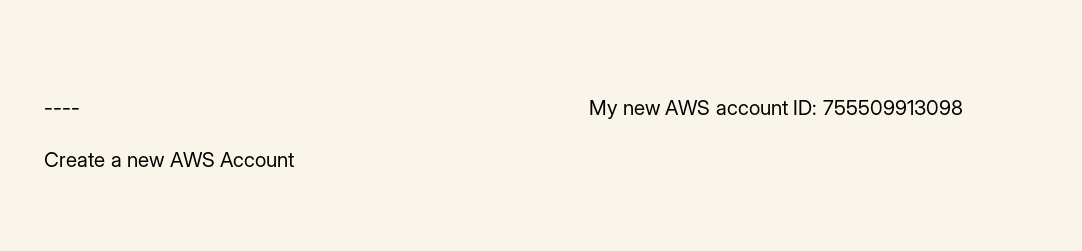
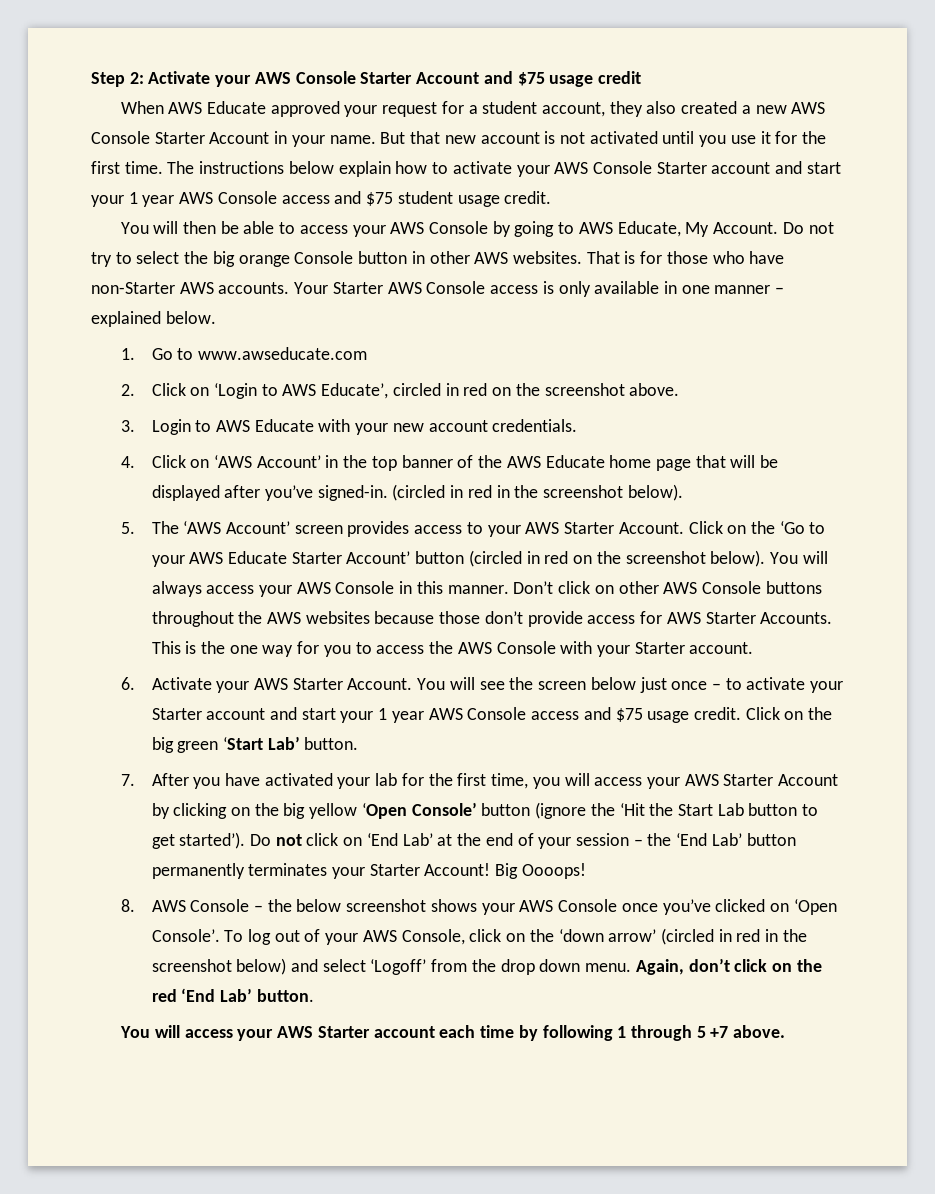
[44,108,80,115] [44,152,105,167] ---- // Create -> [91,71,641,87] [120,101,738,117] Step 2: Activate your AWS Console Starter Account and $75 usage credit // When AWS Educate approved your request for a student account, they also created
[220,152,295,167] [589,100,964,119] Account // My new AWS account ID: 755509913098 -> [91,131,827,147] [91,161,841,177] [91,191,552,207] [120,221,834,237] [91,251,785,267] [91,281,785,297] [91,311,216,327] [121,347,368,360] [121,383,680,399] [121,419,578,435] [121,455,779,471] [151,484,683,501] [121,521,826,537] [151,550,828,567] [151,581,822,597] [151,611,833,627] [151,641,754,657] [121,677,844,693] [151,707,833,723] [151,736,359,753] [121,773,839,789] [151,802,819,819] [151,832,796,849] [151,863,586,879] [121,899,837,915] [151,928,807,945] [151,958,822,975] [151,988,314,1002] [120,1025,786,1041] Console Starter Account in your name. But that new account is not activated until you use it for the first time. The instructions below explain how to activate your AWS Console Starter account and start your 1 year AWS Console access and $75 student usage credit. // You will then be able to access your AWS Console by going to AWS Educate, My Account. Do not try to select the big orange Console button in other AWS websites. That is for those who have non-Starter AWS accounts. Your Starter AWS Console access is only available in one manner – explained below. // 1. Go to www.awseducate.com // 2. Click on ‘Login to AWS Educate’, circled in red on the screenshot above. // 3. Login to AWS Educate with your new account credentials. // 4. Click on ‘AWS Account’ in the top banner of the AWS Educate home page that will be displayed after you’ve signed-in. (circled in red in the screenshot below). // 5. The ‘AWS Account’ screen provides access to your AWS Starter Account. Click on the ‘Go to your AWS Educate Starter Account’ button (circled in red on the screenshot below). You will always access your AWS Console in this manner. Don’t click on other AWS Console buttons throughout the AWS websites because those don’t provide access for AWS Starter Accounts. This is the one way for you to access the AWS Console with your Starter account. // 6. Activate your AWS Starter Account. You will see the screen below just once – to activate your Starter account and start your 1 year AWS Console access and $75 usage credit. Click on the big green ‘Start Lab’ button. // 7. After you have activated your lab for the first time, you will access your AWS Starter Account by clicking on the big yellow ‘Open Console’ button (ignore the ‘Hit the Start Lab button to get started’). Do not click on ‘End Lab’ at the end of your session – the ‘End Lab’ button permanently terminates your Starter Account! Big Oooops! // 8. AWS Console – the below screenshot shows your AWS Console once you’ve clicked on ‘Open Console’. To log out of your AWS Console, click on the ‘down arrow’ (circled in red in the screenshot below) and select ‘Logoff’ from the drop down menu. Again, don’t click on the red ‘End Lab’ button. // You will access your AWS Starter account each time by following 1 through 5 +7 above.

